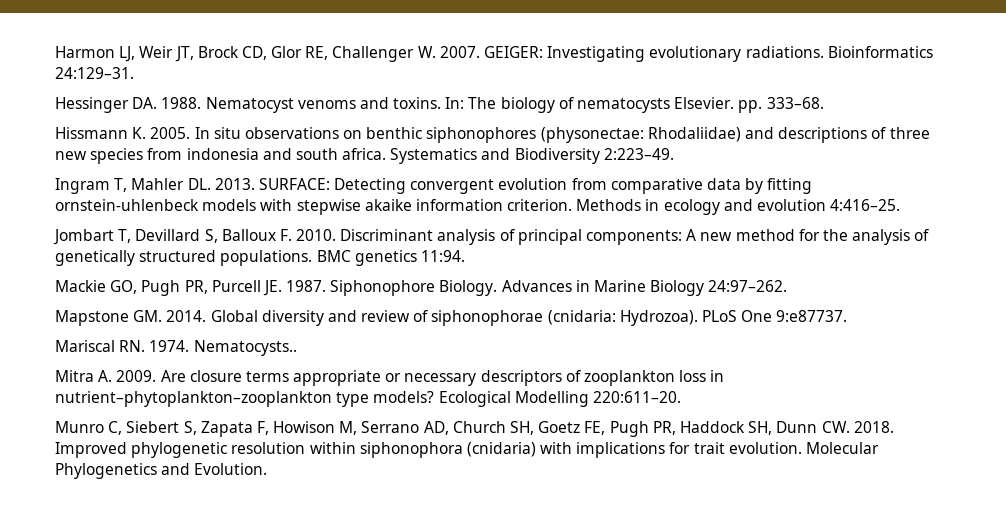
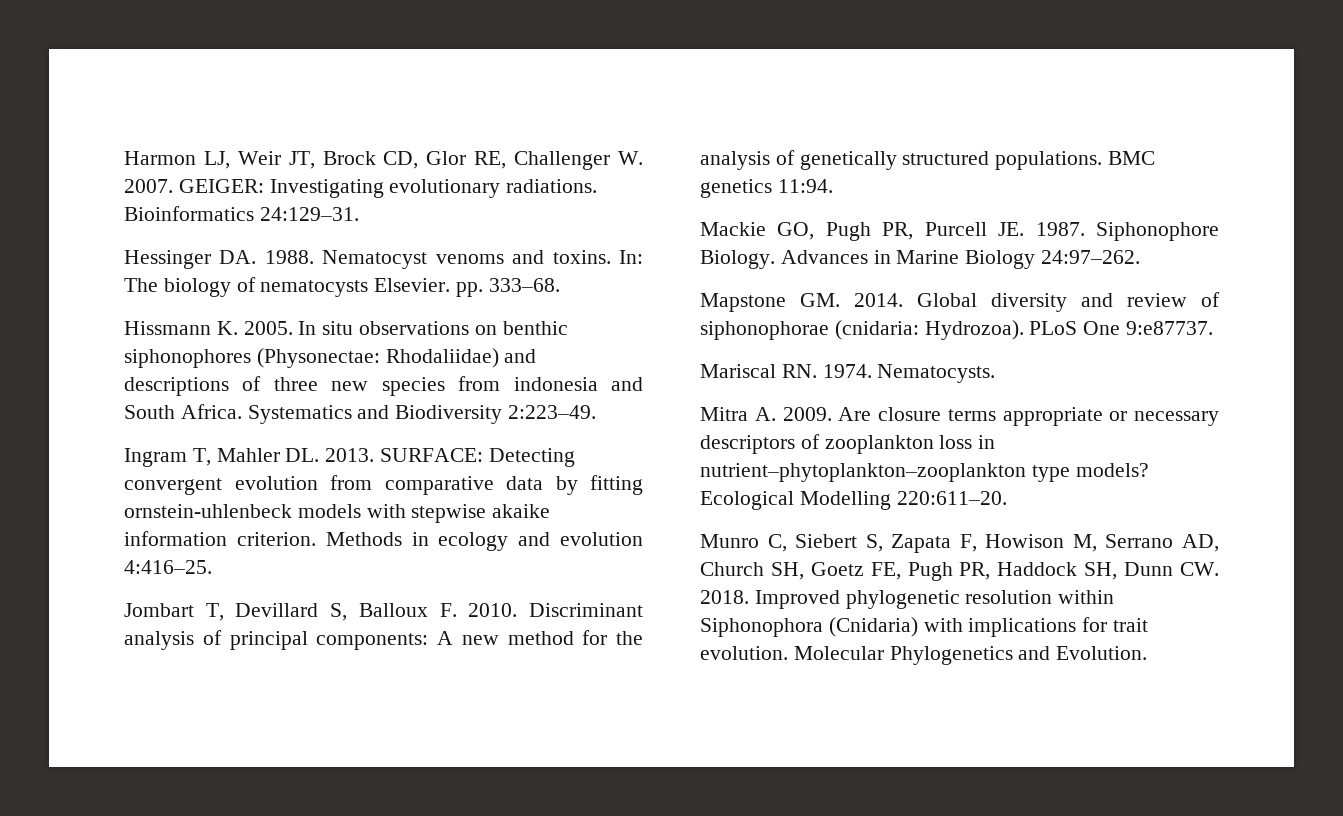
[540,127,644,143] (physonectae: -> [256,348,380,368] (Physonectae:
[295,148,387,160] south africa. -> [124,404,242,419] South Africa.
[193,340,297,356] Nematocysts.. -> [877,364,996,383] Nematocysts.
[359,442,536,458] siphonophora (cnidaria) -> [700,617,918,637] Siphonophora (Cnidaria)

